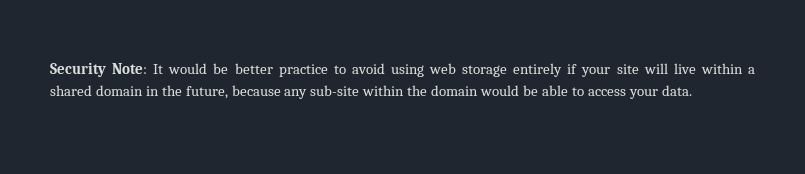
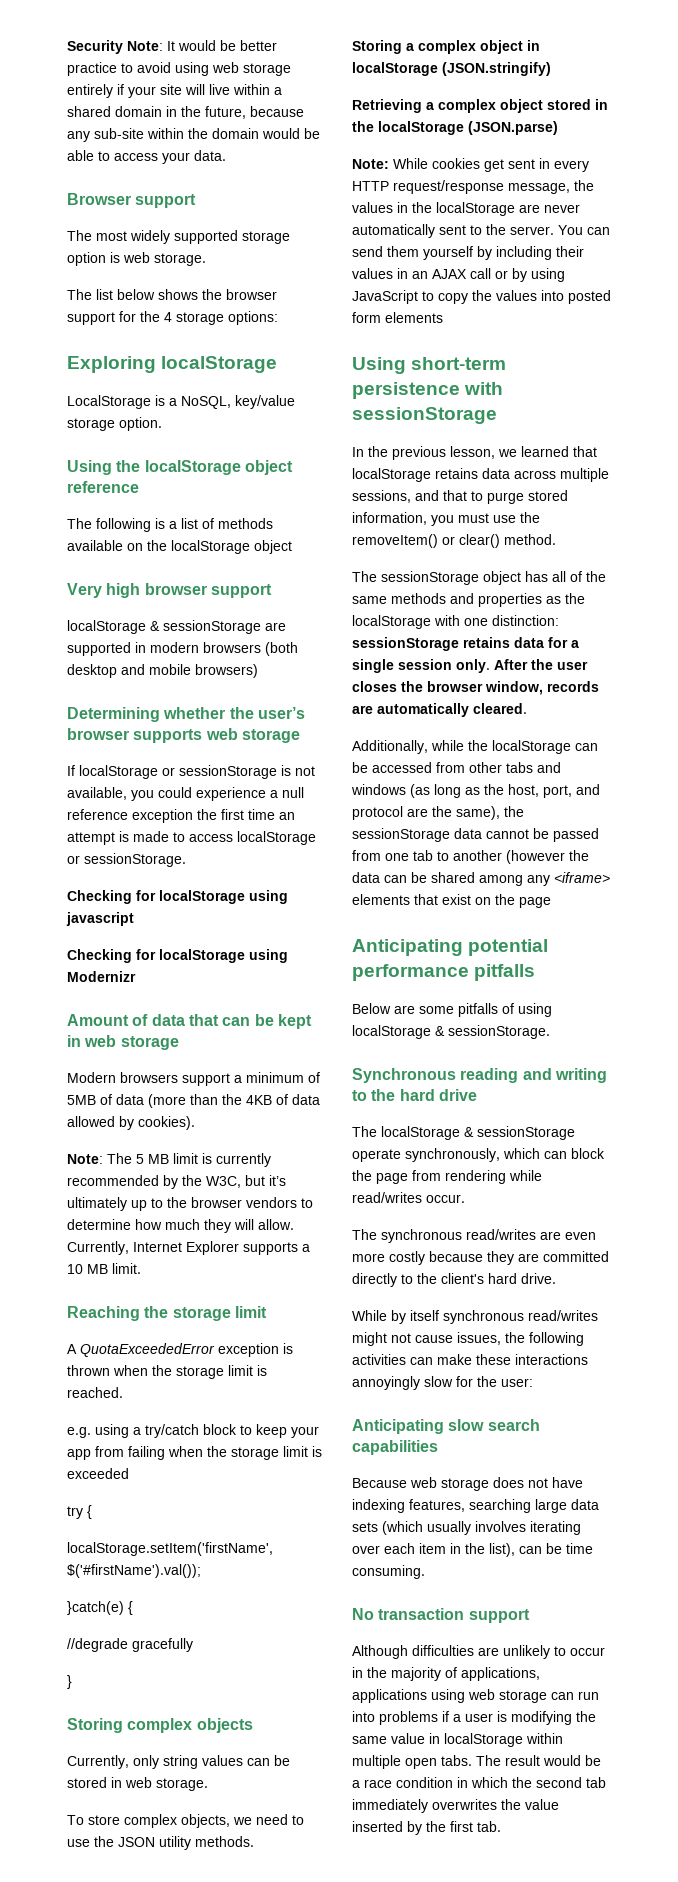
(692, 90) none -> [67,193,197,208] [67,230,290,244] [67,252,206,266] [67,289,277,300] [67,311,278,325] [67,356,278,373] [67,395,295,409] [67,417,162,431] [67,460,293,475] [67,481,139,493] [67,518,273,532] [67,540,292,554] [67,583,272,598] [67,620,286,634] [67,642,298,656] [67,664,258,678] [67,707,305,722] [67,728,300,743] [67,765,315,779] [67,787,304,801] [67,809,295,823] [67,831,316,845] [67,853,186,867] [67,890,288,904] [66,912,134,926] [67,949,288,963] [67,971,136,982] [67,1014,312,1029] [67,1035,179,1050] [67,1072,320,1086] [67,1094,320,1108] [67,1116,195,1130] [67,1153,271,1167] [67,1175,286,1189] [67,1197,313,1211] [67,1219,294,1233] [67,1241,310,1255] [67,1263,141,1274] [67,1306,267,1321] [67,1343,293,1357] [67,1365,267,1379] [67,1387,123,1398] [67,1424,319,1438] [67,1446,322,1460] [67,1468,129,1479] [67,1505,92,1519] [67,1542,273,1556] [67,1564,201,1578] [67,1601,133,1615] [67,1638,193,1652] [67,1675,72,1689] [67,1718,253,1733] [67,1755,290,1769] [67,1777,208,1791] [67,1814,304,1828] [67,1836,254,1850] [352,40,540,54] [352,62,551,76] [352,99,608,113] [352,121,558,135] [352,158,589,172] [352,180,594,194] [352,202,580,216] [352,224,610,238] [352,246,584,260] [352,268,565,282] [352,290,611,304] [352,312,443,323] [352,357,507,374] [352,382,504,399] [352,407,497,424] [352,446,597,460] [352,468,609,482] [352,490,568,504] [352,512,540,526] [352,534,556,548] [352,571,606,585] [352,593,585,607] [352,615,559,629] [352,637,579,651] [352,659,588,673] [352,681,599,695] [352,703,527,717] [352,740,598,754] [352,762,561,773] [351,784,600,798] [352,806,524,820] [352,828,599,842] [352,850,589,864] [352,872,610,886] [352,894,551,908] [352,939,549,956] [352,964,536,981] [352,1003,552,1017] [352,1025,550,1039] [352,1068,607,1083] [352,1089,477,1101] [352,1126,575,1140] [352,1148,605,1162] [352,1170,542,1184] [352,1192,465,1203] [352,1229,596,1243] [352,1251,609,1265] [352,1273,556,1287] [352,1310,598,1324] [352,1332,584,1346] [352,1354,588,1365] [352,1376,533,1390] [352,1419,540,1434] [352,1440,438,1455] [352,1477,583,1491] [352,1499,599,1513] [352,1521,581,1535] [352,1543,593,1557] [352,1565,425,1579] [352,1608,530,1623] [352,1645,605,1659] [352,1667,540,1681] [352,1689,599,1703] [352,1711,596,1725] [352,1733,563,1747] [352,1755,601,1769] [352,1777,606,1788] [352,1799,559,1813] [352,1821,501,1835] // Browser support // The most widely supported storage option is web storage. // The list below shows the browser support for the 4 storage options: // Exploring localStorage // LocalStorage is a NoSQL, key/value storage option. // Using the localStorage object reference // The following is a list of methods available on the localStorage object // Very high browser support // localStorage & sessionStorage are supported in modern browsers (both desktop and mobile browsers) // Determining whether the user’s browser supports web storage // If localStorage or sessionStorage is not available, you could experience a null reference exception the first time an attempt is made to access localStorage or sessionStorage. // Checking for localStorage using javascript // Checking for localStorage using Modernizr // Amount of data that can be kept in web storage // Modern browsers support a minimum of 5MB of data (more than the 4KB of data allowed by cookies). // Note: The 5 MB limit is currently recommended by the W3C, but it’s ultimately up to the browser vendors to determine how much they will allow. Currently, Internet Explorer supports a 10 MB limit. // Reaching the storage limit // A QuotaExceededError exception is thrown when the storage limit is reached. // e.g. using a try/catch block to keep your app from failing when the storage limit is exceeded // try { // localStorage.setItem('firstName', $('#firstName').val()); // }catch(e) { // //degrade gracefully // } // Storing complex objects // Currently, only string values can be stored in web storage. // To store complex objects, we need to use the JSON utility methods. // Storing a complex object in localStorage (JSON.stringify) // Retrieving a complex object stored in the localStorage (JSON.parse) // Note: While cookies get sent in every HTTP request/response message, the values in the localStorage are never automatically sent to the server. You can send them yourself by including their values in an AJAX call or by using JavaScript to copy the values into posted form elements // Using short-term persistence with sessionStorage // In the previous lesson, we learned that localStorage retains data across multiple sessions, and that to purge stored information, you must use the removeItem() or clear() method. // The sessionStorage object has all of the same methods and properties as the localStorage with one distinction: sessionStorage retains data for a single session only. After the user closes the browser window, records are automatically cleared. // Additionally, while the localStorage can be accessed from other tabs and windows (as long as the host, port, and protocol are the same), the sessionStorage data cannot be passed from one tab to another (however the data can be shared among any <iframe> elements that exist on the page // Anticipating potential performance pitfalls // Below are some pitfalls of using localStorage & sessionStorage. // Synchronous reading and writing to the hard drive // The localStorage & sessionStorage operate synchronously, which can block the page from rendering while read/writes occur. // The synchronous read/writes are even more costly because they are committed directly to the client's hard drive. // While by itself synchronous read/writes might not cause issues, the following activities can make these interactions annoyingly slow for the user: // Anticipating slow search capabilities // Because web storage does not have indexing features, searching large data sets (which usually involves iterating over each item in the list), can be time consuming. // No transaction support // Although difficulties are unlikely to occur in the majority of applications, applications using web storage can run into problems if a user is modifying the same value in localStorage within multiple open tabs. The result would be a race condition in which the second tab immediately overwrites the value inserted by the first tab.

